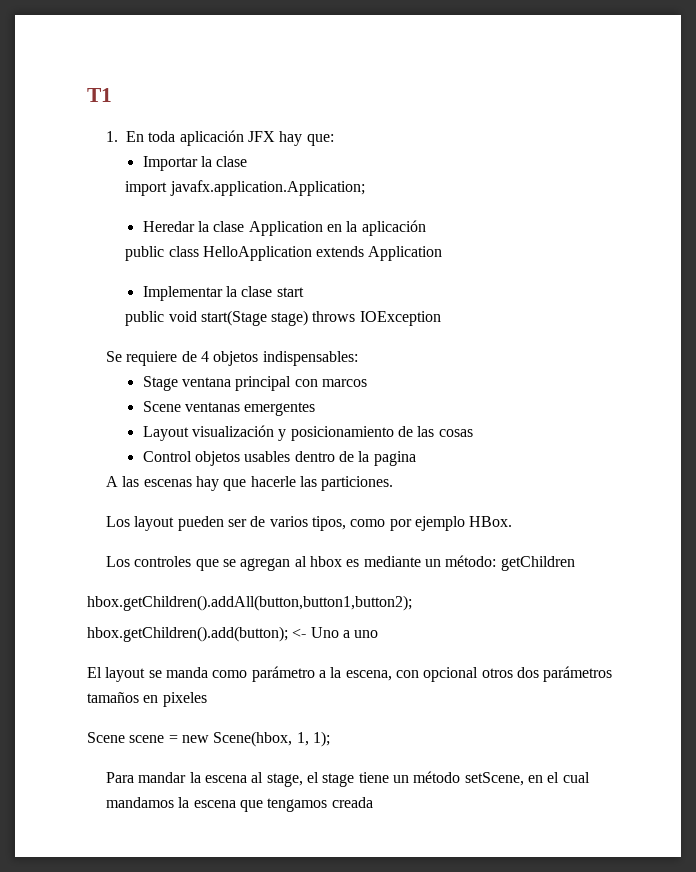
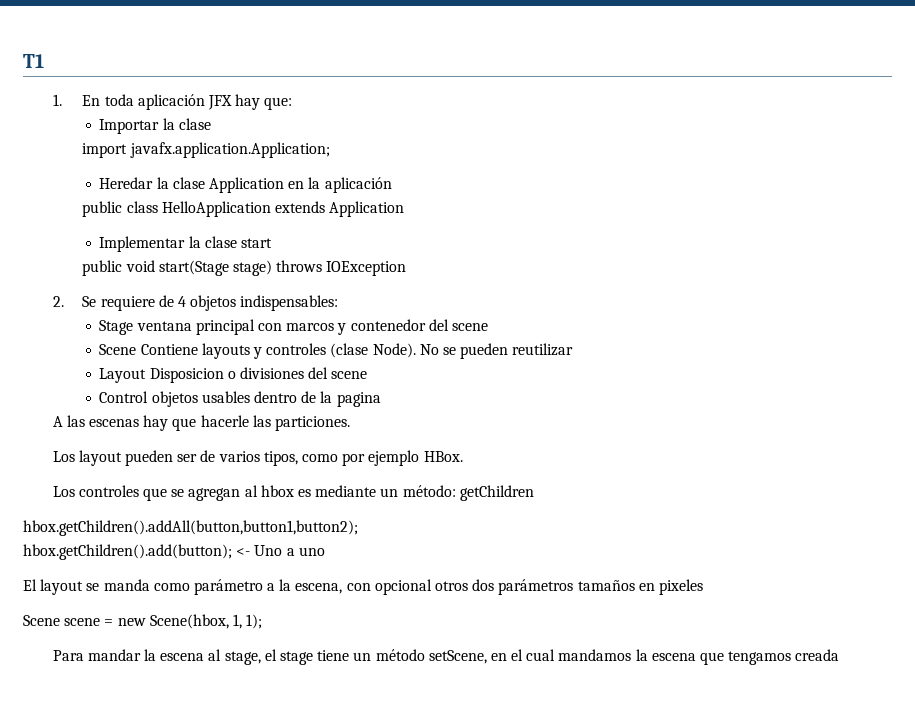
(441, 318) none -> [52,296,64,307] 2.
[142,401,316,416] [142,425,473,441] // Scene ventanas emergentes // Layout visualización y posicionamiento de las cosas -> [337,319,488,335] [99,343,574,359] [99,367,368,383] y contenedor del scene // Scene Contiene layouts y controles (clase Node). No se pueden reutilizar // Layout Disposicion o divisiones del scene

